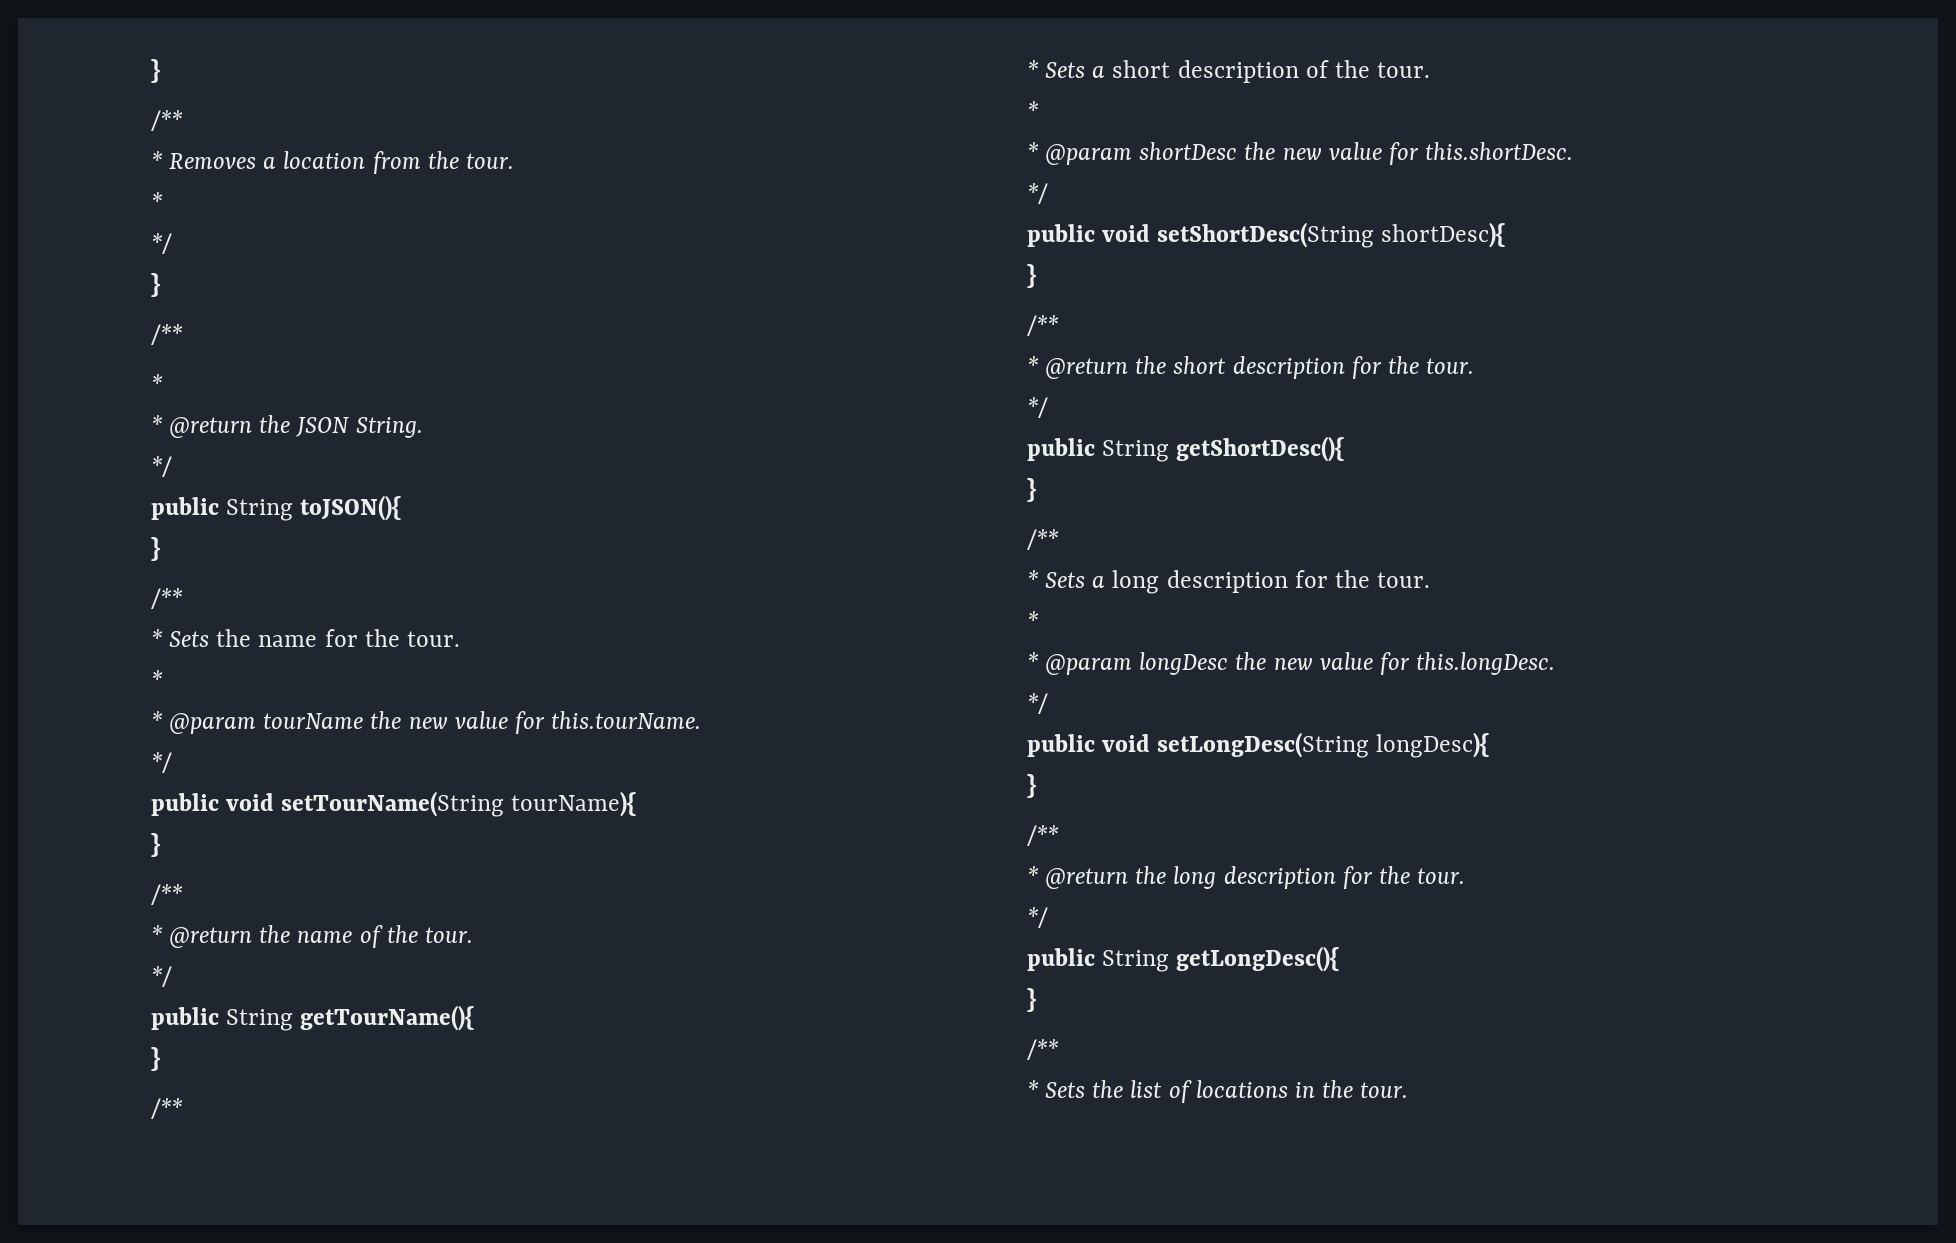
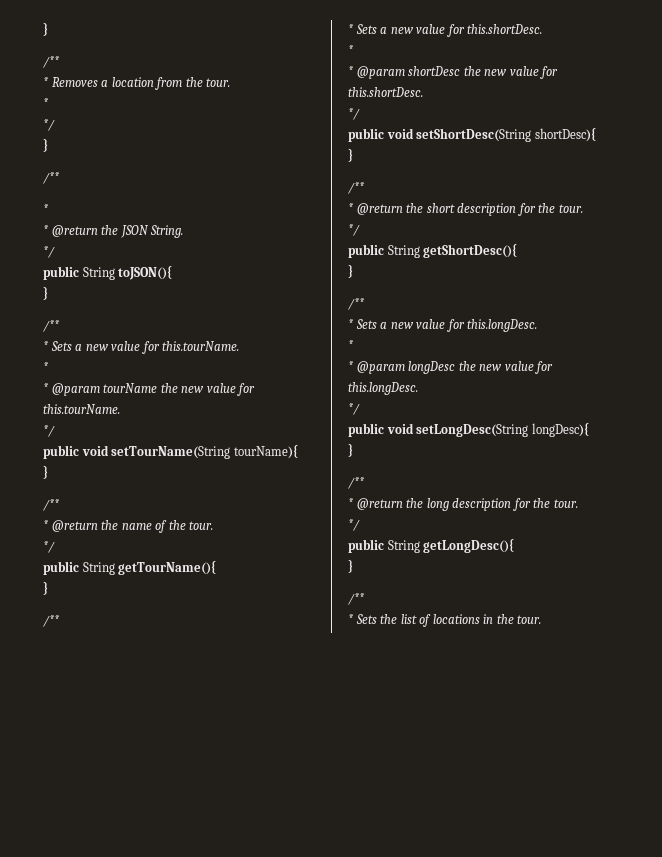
[216,629,460,647] the name for the tour. -> [75,341,240,354] a new value for this.tourName.
[1112,60,1431,83] short description of the tour. -> [390,24,543,37] new value for this.shortDesc.
[1112,570,1431,594] long description for the tour. -> [390,319,538,332] new value for this.longDesc.

